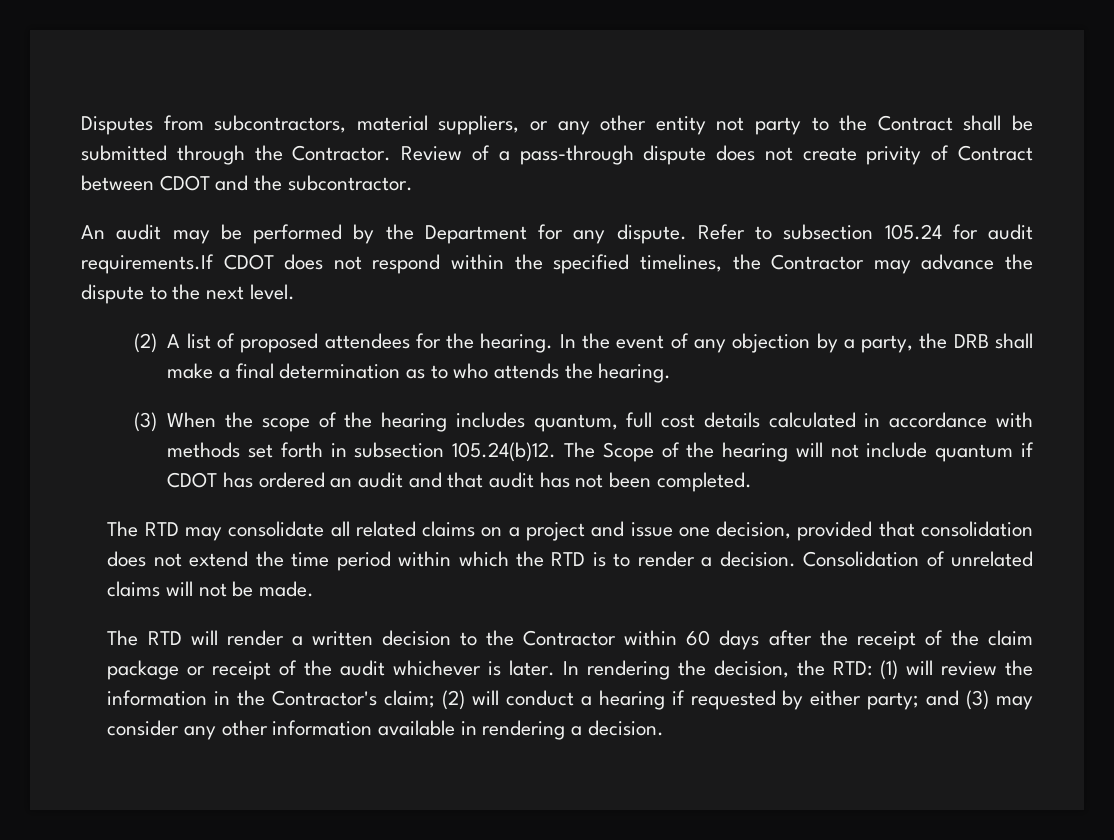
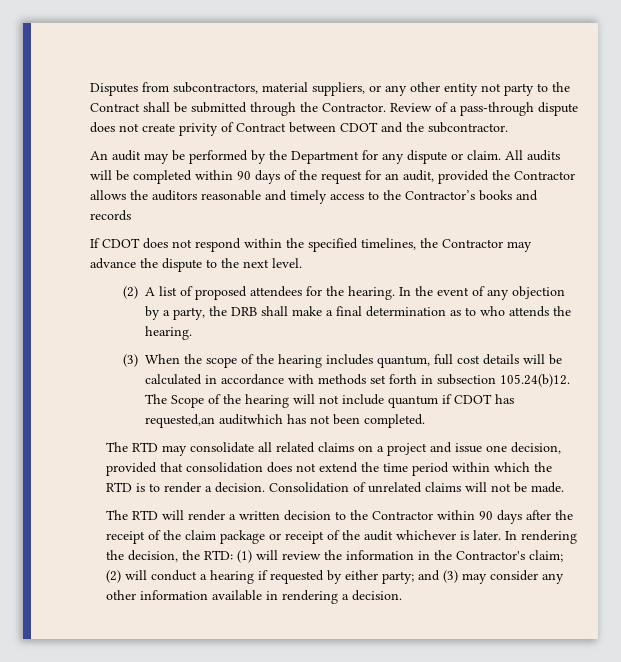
[616,224,1033,244] [81,254,214,274] dispute. Refer to subsection 105.24 for audit requirements.If -> [407,150,560,164] [90,170,575,184] [90,190,538,204] [90,210,131,221] [90,238,100,248] dispute or claim. All audits will be completed within 90 days of the request for an audit, provided the Contractor allows the auditors reasonable and timely access to the Contractor’s books and records // If
(760, 420) none -> [522,354,562,365] will be
[258,472,535,488] ordered an audit and that audit -> [144,414,283,428] requested,an auditwhich
[686,630,711,646] 60 -> [479,511,494,520] 90

